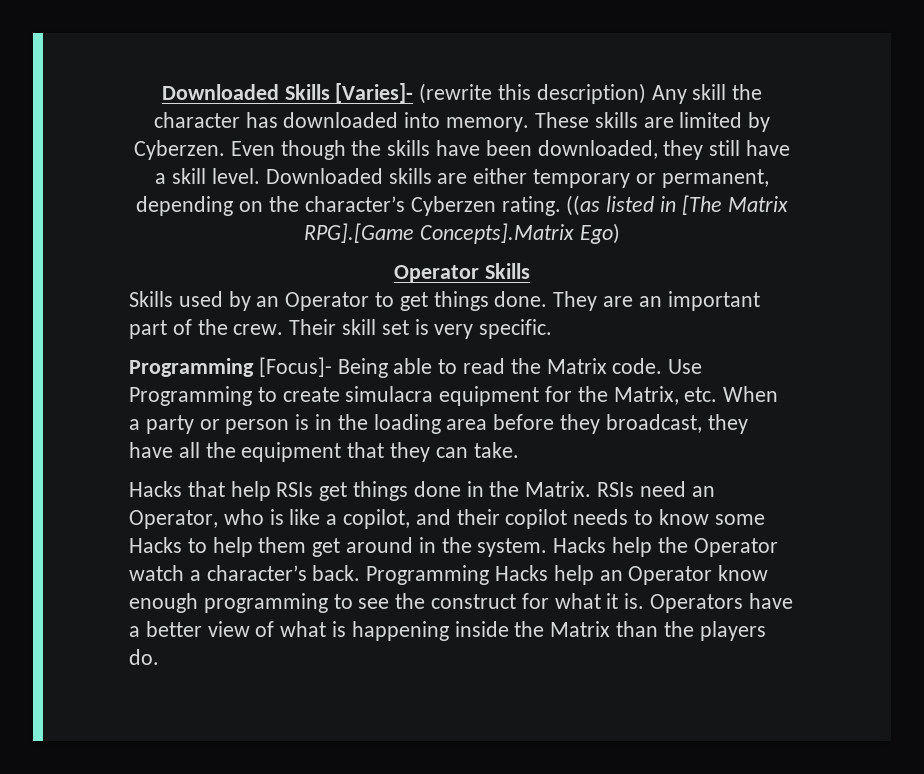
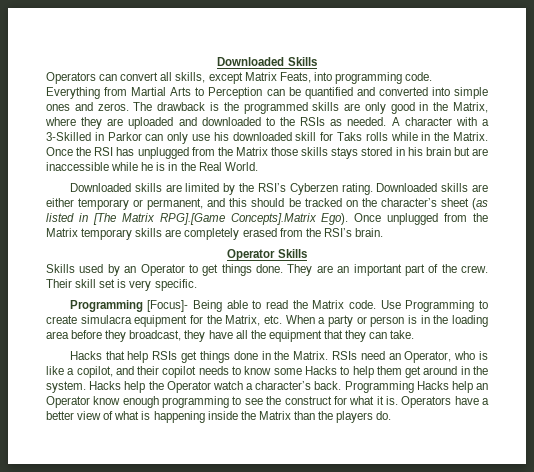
[335,83,763,104] [153,112,771,132] [133,140,791,160] [155,168,260,184] [Varies]- (rewrite this description) Any skill the character has downloaded into memory. These skills are limited by Cyberzen. Even though the skills have been downloaded, they still have a skill level. -> [46,72,433,84] [46,87,488,99] [46,102,488,114] [45,117,490,129] [46,132,489,144] [46,147,488,159] [46,162,258,171] [69,183,373,195] // Operators can convert all skills, except Matrix Feats, into programming code. Everything from Martial Arts to Perception can be quantified and converted into simple ones and zeros. The drawback is the programmed skills are only good in the Matrix, where they are uploaded and downloaded to the RSIs as needed. A character with a 3-Skilled in Parkor can only use his downloaded skill for Taks rolls while in the Matrix. Once the RSI has unplugged from the Matrix those skills stays stored in his brain but are inaccessible while he is in the Real World. // Downloaded skills are limited by the RSI’s Cyberzen rating.
[136,195,601,216] depending on the character’s Cyberzen rating. ((as -> [207,198,489,210] and this should be tracked on the character’s sheet (as
[579,223,620,244] Ego) -> [321,213,488,225] [46,228,383,240] Ego). Once unplugged from the Matrix temporary skills are completely erased from the RSI’s brain.

